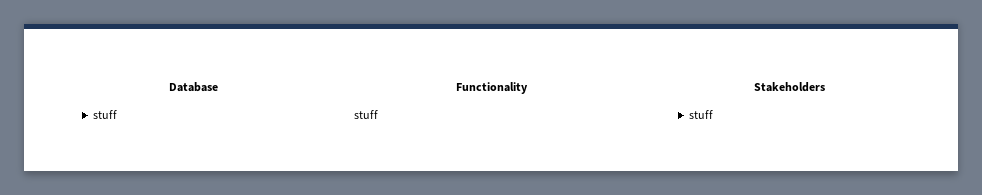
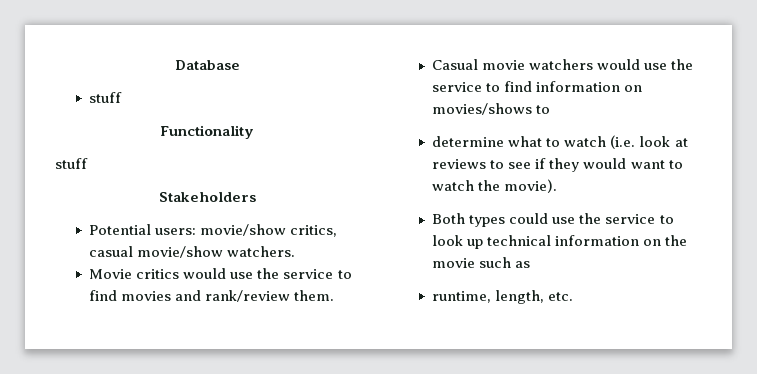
[689,110,714,119] stuff -> [89,224,338,237] [89,246,296,258] [89,268,352,279] [89,290,335,302] [432,59,694,70] [432,81,643,92] [432,103,551,115] [432,135,688,149] [432,158,683,172] [432,179,558,193] [432,213,674,227] [432,235,688,249] [432,257,531,268] [432,290,574,304] Potential users: movie/show critics, casual movie/show watchers. // Movie critics would use the service to find movies and rank/review them. // Casual movie watchers would use the service to find information on movies/shows to // determine what to watch (i.e. look at reviews to see if they would want to watch the movie). // Both types could use the service to look up technical information on the movie such as // runtime, length, etc.

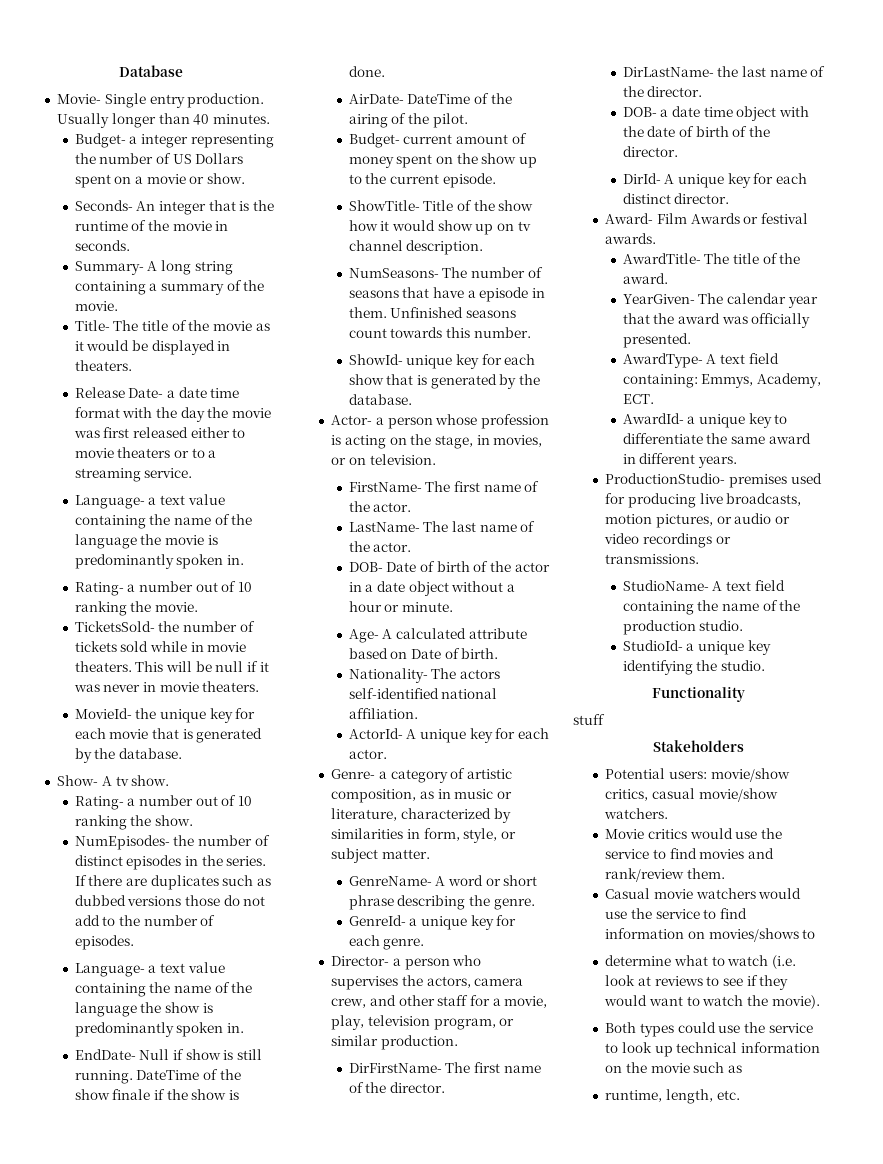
[89,92,123,103] stuff -> [57,93,265,108] [57,113,270,128] [74,133,274,148] [74,153,244,164] [74,173,246,188] [74,200,275,215] [74,220,229,231] [74,240,130,251] [74,260,233,275] [74,280,265,295] [74,301,118,311] [74,320,270,331] [74,340,231,355] [74,360,132,371] [74,387,240,398] [74,407,272,422] [73,427,246,438] [74,447,217,458] [74,468,193,482] [74,494,225,509] [74,514,253,529] [74,534,218,549] [74,554,245,569] [74,581,253,596] [74,601,199,616] [74,621,255,632] [74,641,247,652] [74,661,269,672] [73,681,260,692] [74,708,256,723] [74,728,263,743] [74,748,183,763] [57,775,170,786] [74,795,253,810] [74,815,194,830] [74,835,270,850] [74,855,267,870] [74,875,272,890] [74,895,266,906] [74,915,216,926] [74,935,134,950] [74,962,225,977] [74,982,253,997] [74,1002,213,1017] [74,1022,245,1037] [74,1049,263,1060] [74,1069,241,1084] [74,1089,240,1100] [348,66,385,77] [348,93,512,104] [348,113,468,128] [348,133,527,148] [348,153,538,168] [348,173,496,188] [348,200,534,211] [348,220,531,235] [348,240,484,255] [348,267,543,278] [348,287,546,302] [348,307,517,318] [348,327,531,338] [348,354,536,369] [348,374,541,389] [348,394,412,405] [331,414,549,429] [331,434,543,449] [331,454,436,465] [348,481,540,492] [348,501,412,512] [348,521,536,532] [348,541,412,552] [348,561,550,572] [348,581,516,596] [348,601,454,612] [348,628,527,643] [348,648,499,659] [348,668,501,683] [348,688,498,699] [348,708,418,719] [348,728,550,743] [348,749,387,759] [331,768,512,783] [331,789,512,803] [331,808,511,823] [331,828,516,843] [331,848,430,863] [348,875,538,886] [348,895,535,910] [348,915,517,930] [348,935,425,950] [331,955,482,970] [331,975,524,990] [331,995,548,1008] [331,1015,515,1030] [331,1035,458,1050] [348,1062,541,1073] [348,1082,446,1093] [622,66,826,77] [622,86,703,97] [622,106,810,121] [622,126,771,137] [622,146,678,157] [622,173,808,188] [622,193,730,204] [605,213,808,224] [605,233,657,244] [622,253,801,264] [622,273,668,284] [622,293,818,308] [622,313,811,328] [622,333,691,348] [622,353,779,368] [622,373,822,388] [622,394,654,404] [622,413,788,428] [622,433,811,444] [622,453,738,468] [605,473,822,488] [605,493,802,508] [605,513,790,528] [604,533,731,548] [605,554,700,564] [622,580,785,591] [622,600,801,615] [622,620,744,635] [622,640,771,655] [622,660,766,675] Movie- Single entry production. Usually longer than 40 minutes. // Budget- a integer representing the number of US Dollars spent on a movie or show. // Seconds- An integer that is the runtime of the movie in seconds. // Summary- A long string containing a summary of the movie. // Title- The title of the movie as it would be displayed in theaters. // Release Date- a date time format with the day the movie was first released either to movie theaters or to a streaming service. // Language- a text value containing the name of the language the movie is predominantly spoken in. // Rating- a number out of 10 ranking the movie. // TicketsSold- the number of tickets sold while in movie theaters. This will be null if it was never in movie theaters. // MovieId- the unique key for each movie that is generated by the database. // Show- A tv show. // Rating- a number out of 10 ranking the show. // NumEpisodes- the number of distinct episodes in the series. If there are duplicates such as dubbed versions those do not add to the number of episodes. // Language- a text value containing the name of the language the show is predominantly spoken in. // EndDate- Null if show is still running. DateTime of the show finale if the show is done. // AirDate- DateTime of the airing of the pilot. // Budget- current amount of money spent on the show up to the current episode. // ShowTitle- Title of the show how it would show up on tv channel description. // NumSeasons- The number of seasons that have a episode in them. Unfinished seasons count towards this number. // ShowId- unique key for each show that is generated by the database. // Actor- a person whose profession is acting on the stage, in movies, or on television. // FirstName- The first name of the actor. // LastName- The last name of the actor. // DOB- Date of birth of the actor in a date object without a hour or minute. // Age- A calculated attribute based on Date of birth. // Nationality- The actors self-identified national affiliation. // ActorId- A unique key for each actor. // Genre- a category of artistic composition, as in music or literature, characterized by similarities in form, style, or subject matter. // GenreName- A word or short phrase describing the genre. // GenreId- a unique key for each genre. // Director- a person who supervises the actors, camera crew, and other staff for a movie, play, television program, or similar production. // DirFirstName- The first name of the director. // DirLastName- the last name of the director. // DOB- a date time object with the date of birth of the director. // DirId- A unique key for each distinct director. // Award- Film Awards or festival awards. // AwardTitle- The title of the award. // YearGiven- The calendar year that the award was officially presented. // AwardType- A text field containing: Emmys, Academy, ECT. // AwardId- a unique key to differentiate the same award in different years. // ProductionStudio- premises used for producing live broadcasts, motion pictures, or audio or video recordings or transmissions. // StudioName- A text field containing the name of the production studio. // StudioId- a unique key identifying the studio.

